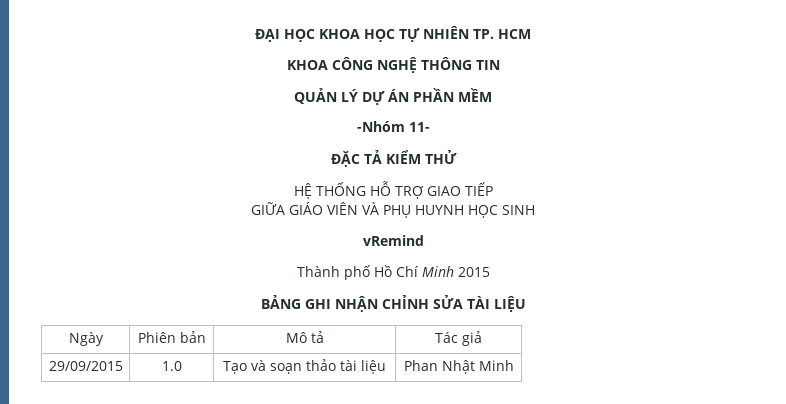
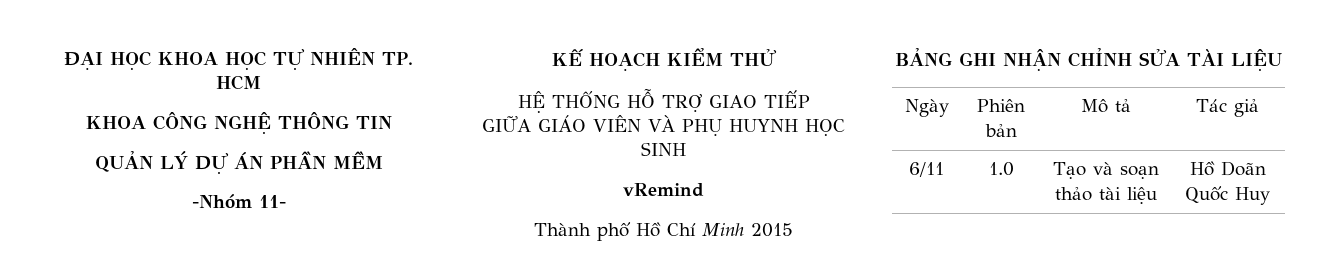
[330,150,382,167] ĐẶC TẢ -> [552,49,660,71] KẾ HOẠCH
[48,361,123,371] 29/09/2015 -> [909,162,944,177] 6/11
[403,360,514,374] Phan Nhật Minh -> [1189,161,1266,176] [1185,186,1270,205] Hồ Doãn Quốc Huy

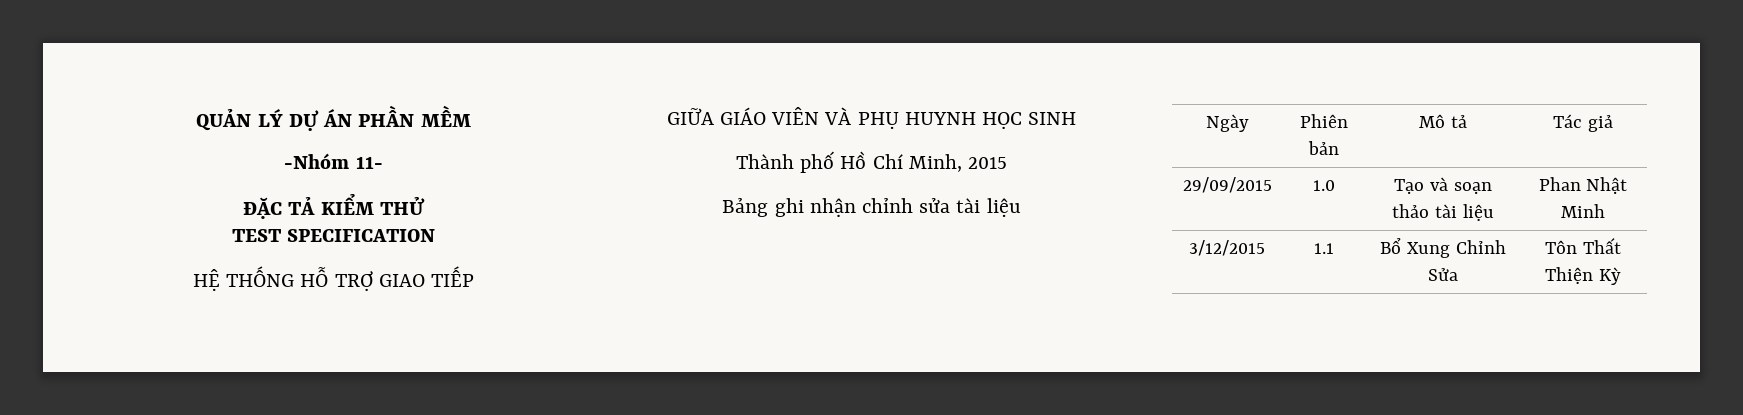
[64,48,414,70] [216,75,261,90] [85,112,392,134] ĐẠI HỌC KHOA HỌC TỰ NHIÊN TP. HCM // KHOA CÔNG NGHỆ THÔNG TIN // -> (196, 119) none
[552,49,660,71] KẾ HOẠCH -> [243,196,316,219] ĐẶC TẢ
(777, 57) none -> [231,229,436,242] // TEST SPECIFICATION
[623,183,704,197] // vRemind -> (1077, 118) none
[702,223,744,236] Minh -> [908,154,962,172] Minh,
[895,48,1282,71] BẢNG GHI NHẬN CHỈNH SỬA TÀI LIỆU -> [722,198,1021,217] Bảng ghi nhận chỉnh sửa tài liệu
[909,162,944,177] 6/11 -> [1182,177,1272,193] 29/09/2015
[1189,161,1266,176] [1185,186,1270,205] Hồ Doãn Quốc Huy -> [1538,177,1628,194] [1561,204,1605,218] [1189,240,1265,256] [1314,243,1334,254] [1380,238,1506,258] [1428,268,1458,281] [1545,238,1621,254] [1545,267,1621,285] Phan Nhật Minh // 3/12/2015 | 1.1 | Bổ Xung Chỉnh Sửa | Tôn Thất Thiện Kỳ

